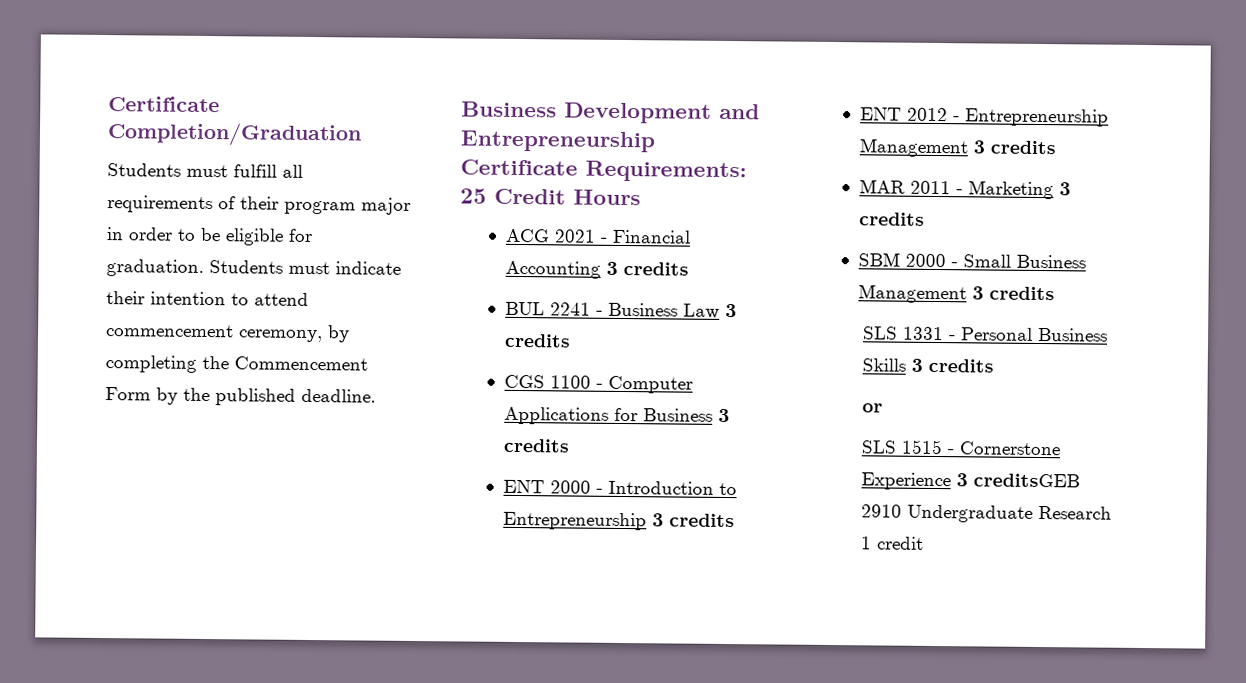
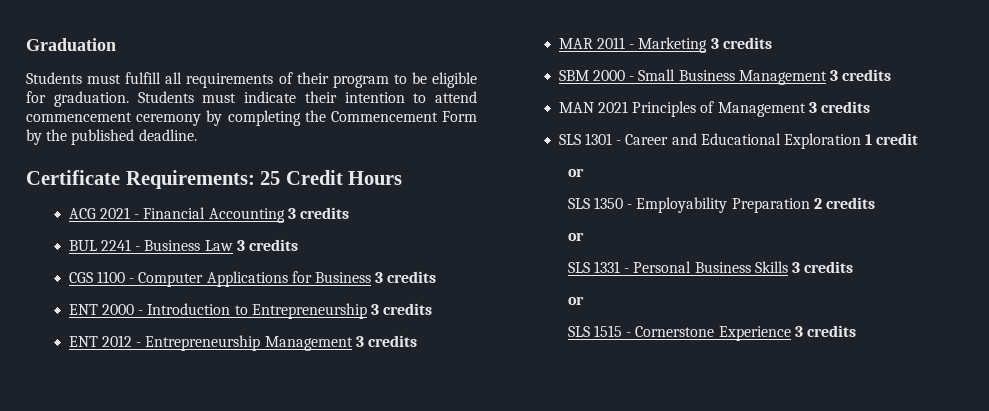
[108,96,220,113] [107,122,362,147] Certificate Completion/Graduation -> [26,38,116,51] Graduation
[361,197,411,215] [106,227,173,241] major in order -> (389, 81) none
[238,329,323,343] ceremony, -> [136,114,202,126] ceremony
[461,101,760,124] [460,130,656,153] Business Development and Entrepreneurship -> (197, 135) none
(1056, 293) none -> [558,101,871,117] [558,133,919,149] [567,168,584,177] [567,197,875,213] [567,232,584,241] // MAN 2021 Principles of Management 3 credits // SLS 1301 - Career and Educational Exploration 1 credit // or // SLS 1350 - Employability Preparation 2 credits // or
[972,473,1080,488] [860,504,1112,523] [860,536,924,550] creditsGEB 2910 Undergraduate Research 1 credit -> [806,325,856,337] credits

